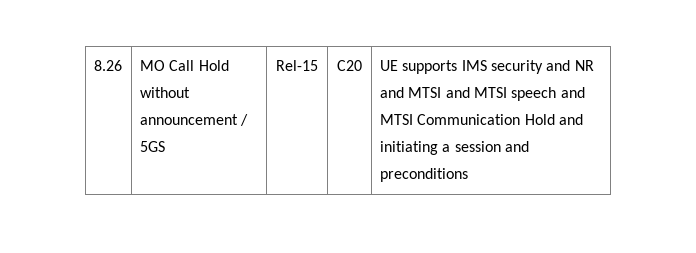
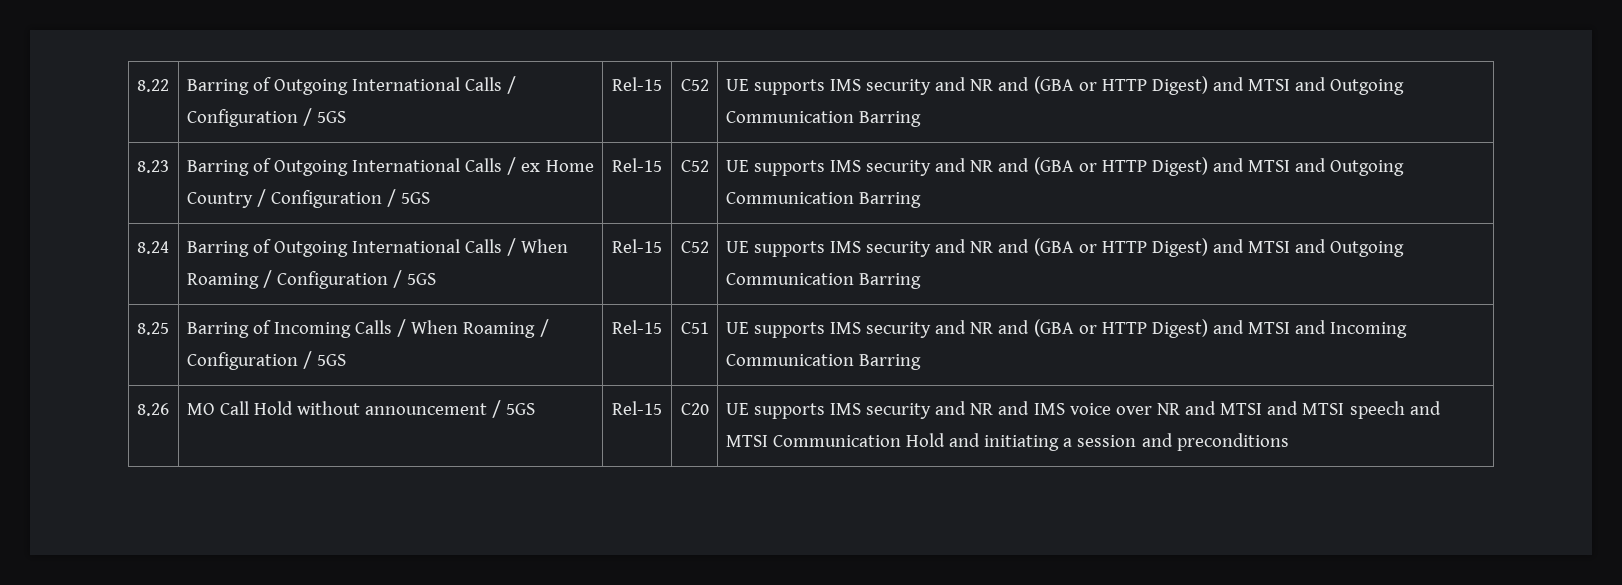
(93, 65) none -> [136,79,169,92] [186,76,517,95] [186,108,346,127] [612,77,662,91] [680,79,709,91] [725,76,1405,95] [725,111,921,127] [136,160,169,173] [186,157,594,176] [186,189,431,208] [612,158,662,172] [680,160,709,172] [725,157,1405,176] [725,192,921,208] [136,241,169,254] [186,238,569,257] [186,270,437,289] [612,239,662,253] [680,241,709,253] [725,238,1405,257] [725,273,921,289] [136,322,169,335] [186,319,549,338] [186,351,346,370] [612,320,662,334] [680,322,709,334] [725,319,1408,338] [725,354,921,370] 8.22 | Barring of Outgoing International Calls / Configuration / 5GS | Rel-15 | C52 | UE supports IMS security and NR and (GBA or HTTP Digest) and MTSI and Outgoing Communication Barring // 8.23 | Barring of Outgoing International Calls / ex Home Country / Configuration / 5GS | Rel-15 | C52 | UE supports IMS security and NR and (GBA or HTTP Digest) and MTSI and Outgoing Communication Barring // 8.24 | Barring of Outgoing International Calls / When Roaming / Configuration / 5GS | Rel-15 | C52 | UE supports IMS security and NR and (GBA or HTTP Digest) and MTSI and Outgoing Communication Barring // 8.25 | Barring of Incoming Calls / When Roaming / Configuration / 5GS | Rel-15 | C51 | UE supports IMS security and NR and (GBA or HTTP Digest) and MTSI and Incoming Communication Barring //
(404, 92) none -> [1033,401,1217,415] IMS voice over NR and

